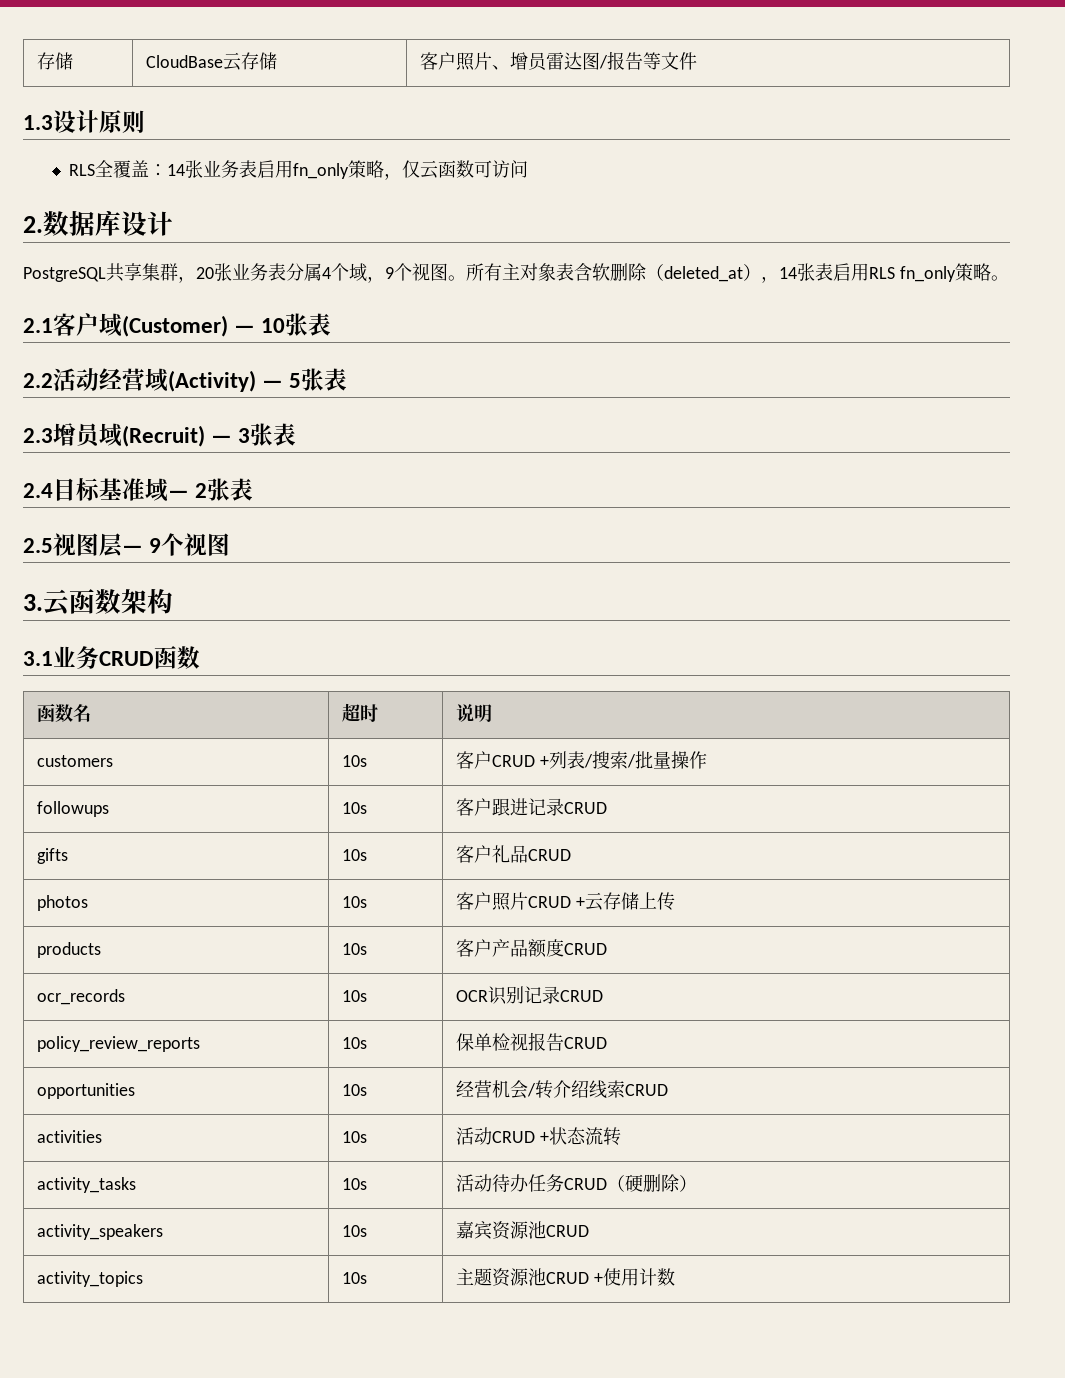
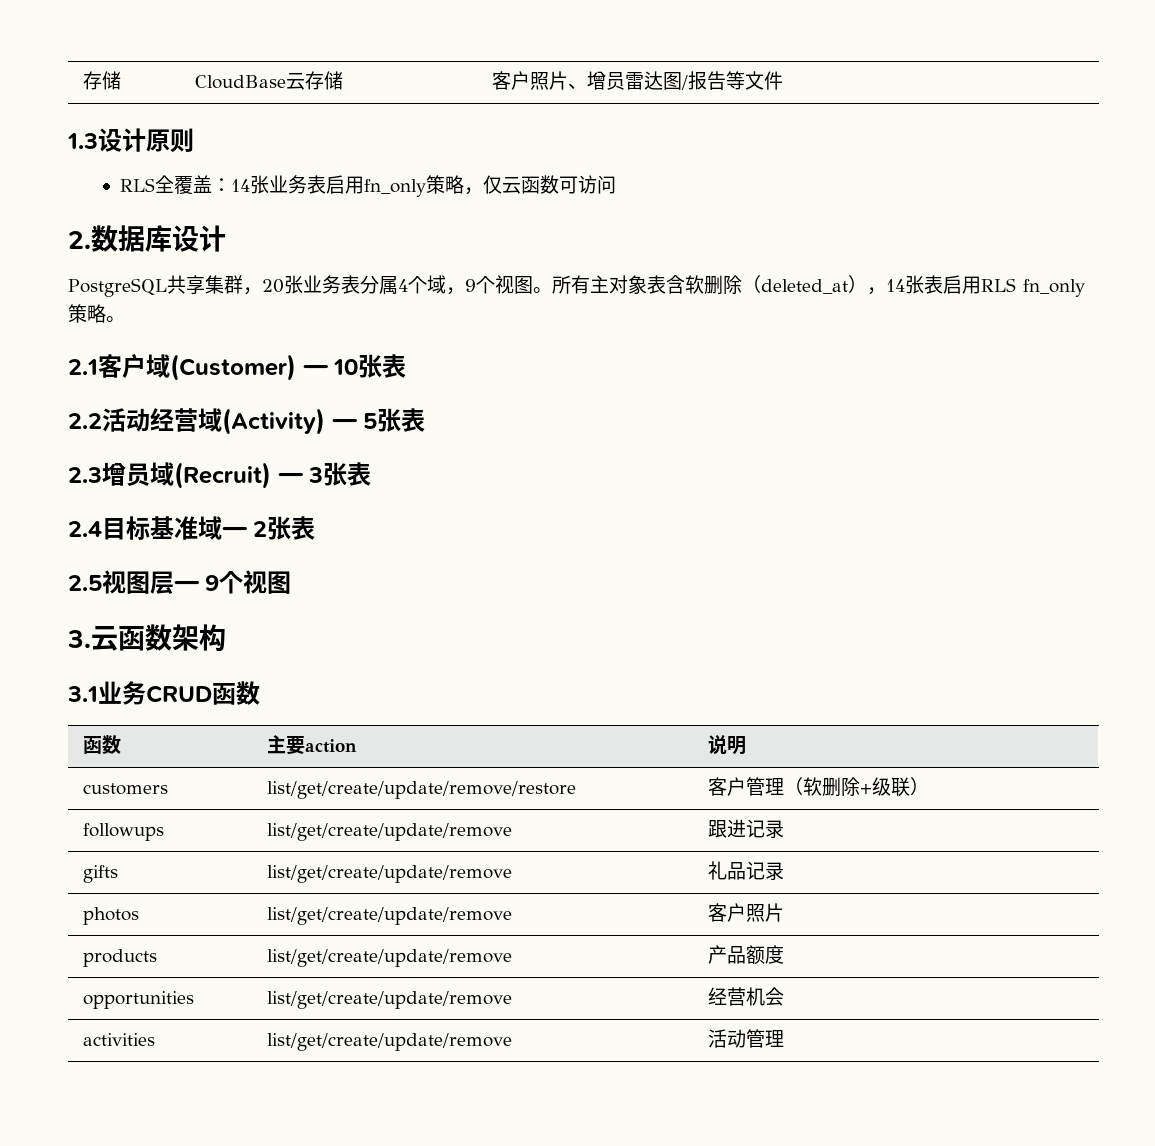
[73,704,92,722] [342,703,379,722] 名 | 超时 -> [266,735,357,755] | 主要action
[342,755,368,767] [456,751,708,769] 10s | 客户CRUD +列表/搜索/批量操作 -> [266,781,576,799] [707,777,929,797] list/get/create/update/remove/restore | 客户管理（软删除+级联）
[342,802,368,814] [456,798,493,816] 10s | 客户 -> [266,823,512,841] list/get/create/update/remove |
[564,802,608,814] CRUD -> (784, 829) none
[342,849,368,861] [456,845,572,863] 10s | 客户礼品CRUD -> [266,865,512,883] [707,861,784,880] list/get/create/update/remove | 礼品记录
[342,896,368,908] [456,892,676,911] 10s | 客户照片CRUD +云存储上传 -> [266,907,512,925] [707,903,784,922] list/get/create/update/remove | 客户照片
[342,943,368,955] [456,939,493,957] 10s | 客户 -> [266,949,512,967] list/get/create/update/remove |
[564,943,608,955] [37,989,126,1005] [342,990,368,1002] [456,986,604,1005] [37,1036,201,1052] [342,1037,368,1049] [456,1032,608,1051] CRUD // ocr_records | 10s | OCR识别记录CRUD // policy_review_reports | 10s | 保单检视报告CRUD -> (784, 954) none
[342,1084,368,1096] 10s -> [266,991,512,1009] list/get/create/update/remove
[527,1080,669,1099] /转介绍线索CRUD -> (784, 996) none
[342,1131,368,1143] [456,1127,622,1146] [37,1177,137,1193] [342,1178,368,1190] [456,1174,698,1192] [37,1224,164,1240] [342,1225,368,1237] [456,1221,590,1240] [37,1271,144,1287] [342,1272,368,1284] [456,1268,676,1287] 10s | 活动CRUD +状态流转 // activity_tasks | 10s | 活动待办任务CRUD（硬删除） // activity_speakers | 10s | 嘉宾资源池CRUD // activity_topics | 10s | 主题资源池CRUD +使用计数 -> [266,1033,512,1051] [707,1029,784,1048] list/get/create/update/remove | 活动管理

